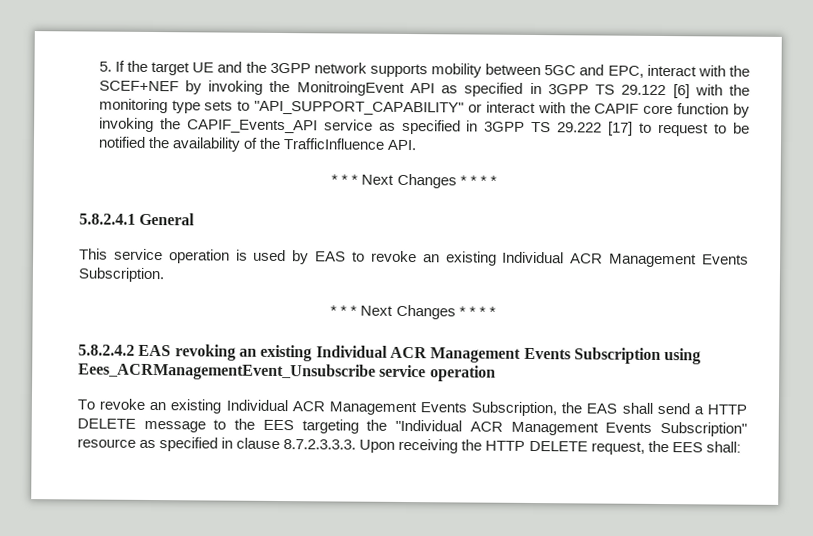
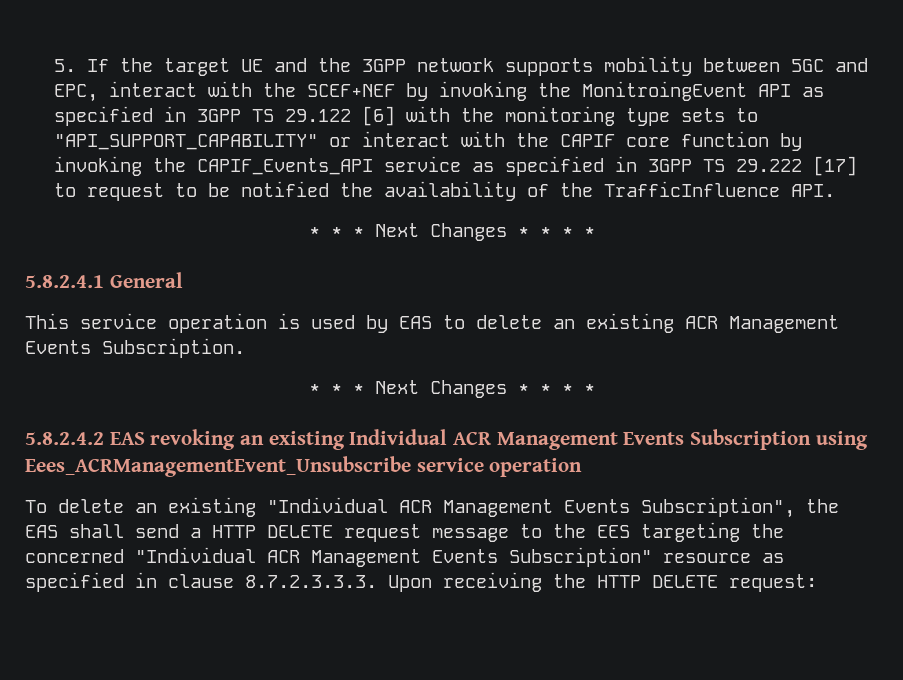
[370,250,565,266] revoke an existing Individual -> [476,313,674,333] delete an existing
[99,398,558,417] revoke an existing Individual ACR Management Events Subscription, -> [58,497,795,518] delete an existing "Individual ACR Management Events Subscription",
(136, 423) none -> [344,524,421,542] request
(388, 425) none -> [25,549,124,563] concerned
[590,440,741,455] request, the EES shall: -> [729,574,817,592] request:

